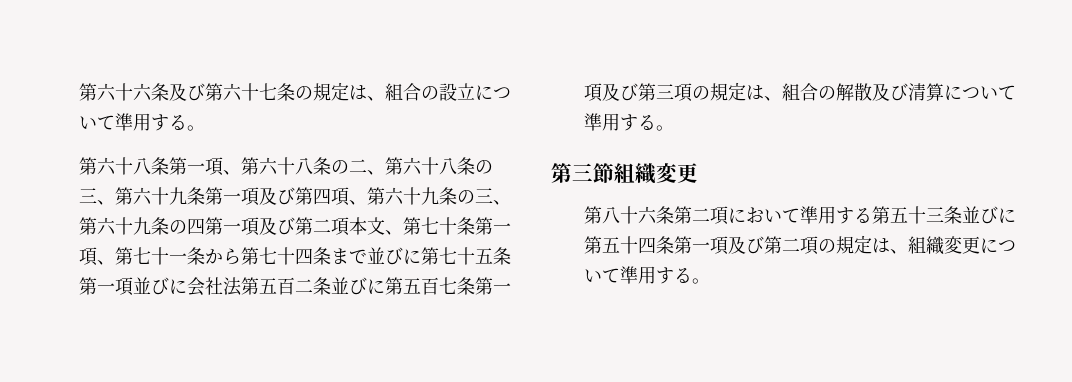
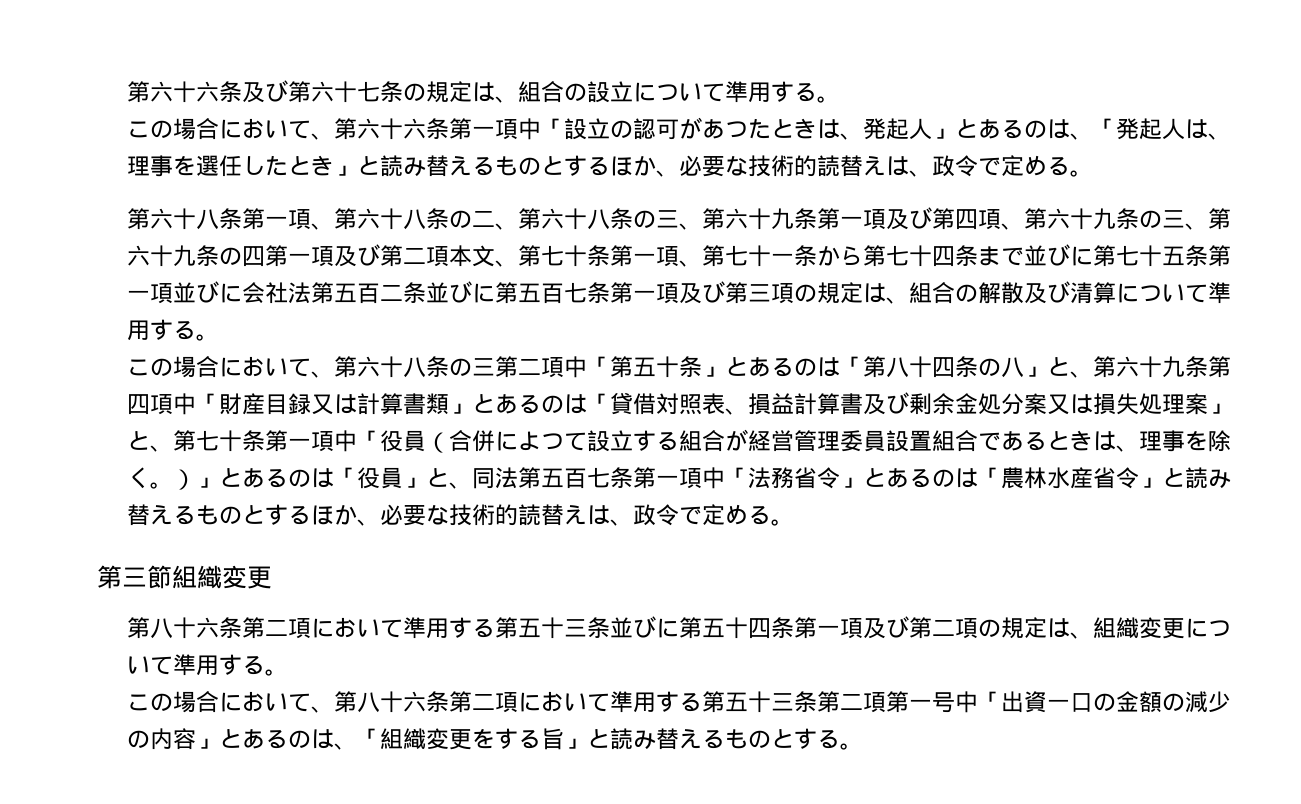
(205, 128) none -> [126,117,1231,140] [126,155,1093,177] // この場合において、第六十六条第一項中「設立の認可があつたときは、発起人」とあるのは、「発起人は、理事を選任したとき」と読み替えるものとするほか、必要な技術的読替えは、政令で定める。
(674, 128) none -> [126,356,1231,378] [126,392,1231,415] [126,429,1231,453] [126,467,1231,490] [126,504,794,526] // この場合において、第六十八条の三第二項中「第五十条」とあるのは「第八十四条の八」と、第六十九条第四項中「財産目録又は計算書類」とあるのは「貸借対照表、損益計算書及び剰余金処分案又は損失処理案」と、第七十条第一項中「役員（合併によつて設立する組合が経営管理委員設置組合であるときは、理事を除く。）」とあるのは「役員」と、同法第五百七条第一項中「法務省令」とあるのは「農林水産省令」と読み替えるものとするほか、必要な技術的読替えは、政令で定める。
(710, 281) none -> [126,691,1231,713] [126,728,863,750] // この場合において、第八十六条第二項において準用する第五十三条第二項第一号中「出資一口の金額の減少の内容」とあるのは、「組織変更をする旨」と読み替えるものとする。

